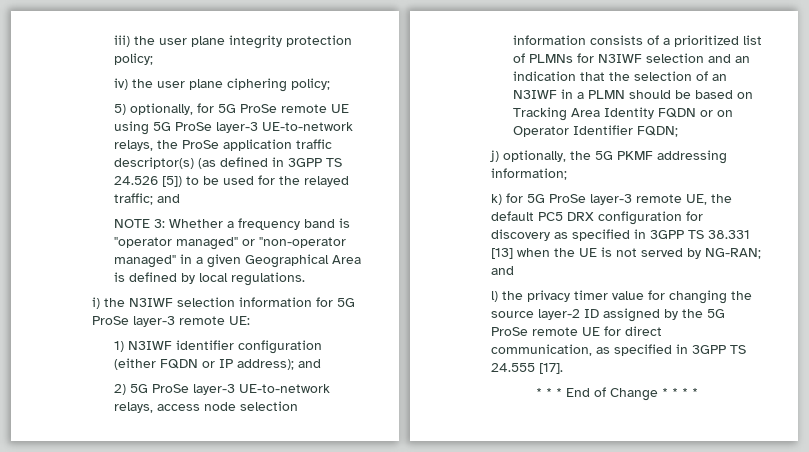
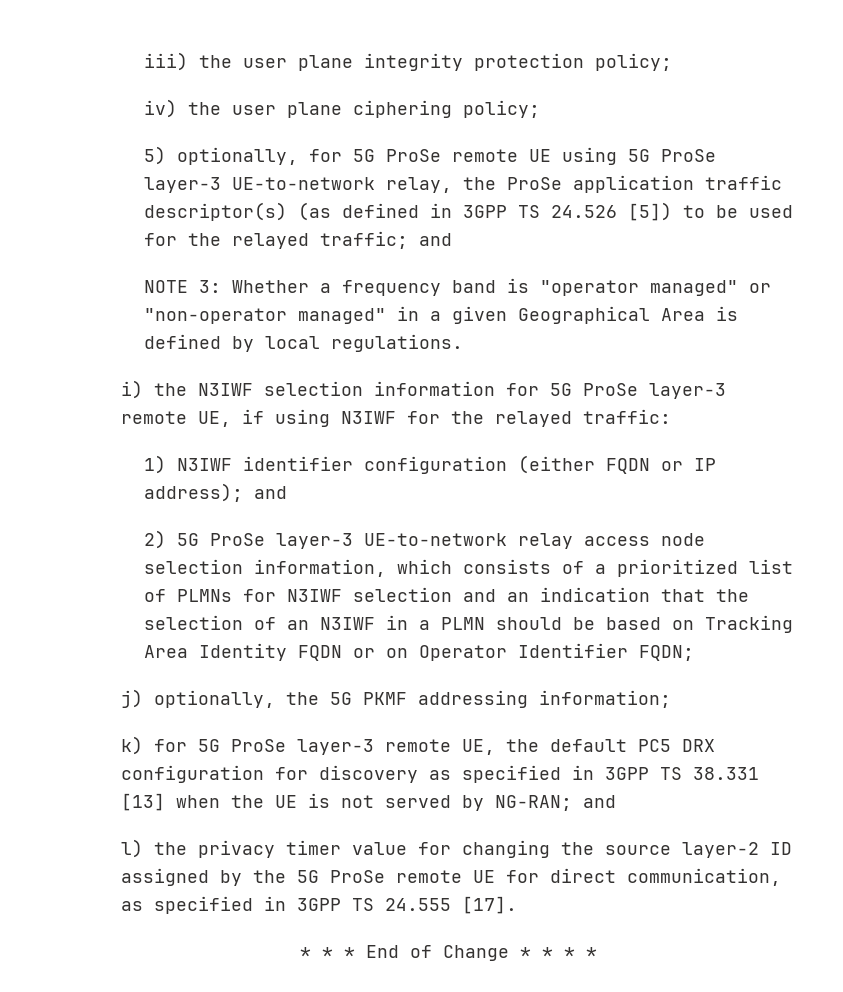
[114,140,154,151] relays, -> [385,177,452,193] relay,
[229,316,251,325] UE: -> [197,409,671,427] UE, if using N3IWF for the relayed traffic:
[114,402,154,413] relays, -> [517,533,573,549] relay
[513,35,587,45] information -> [253,559,452,577] information, which

